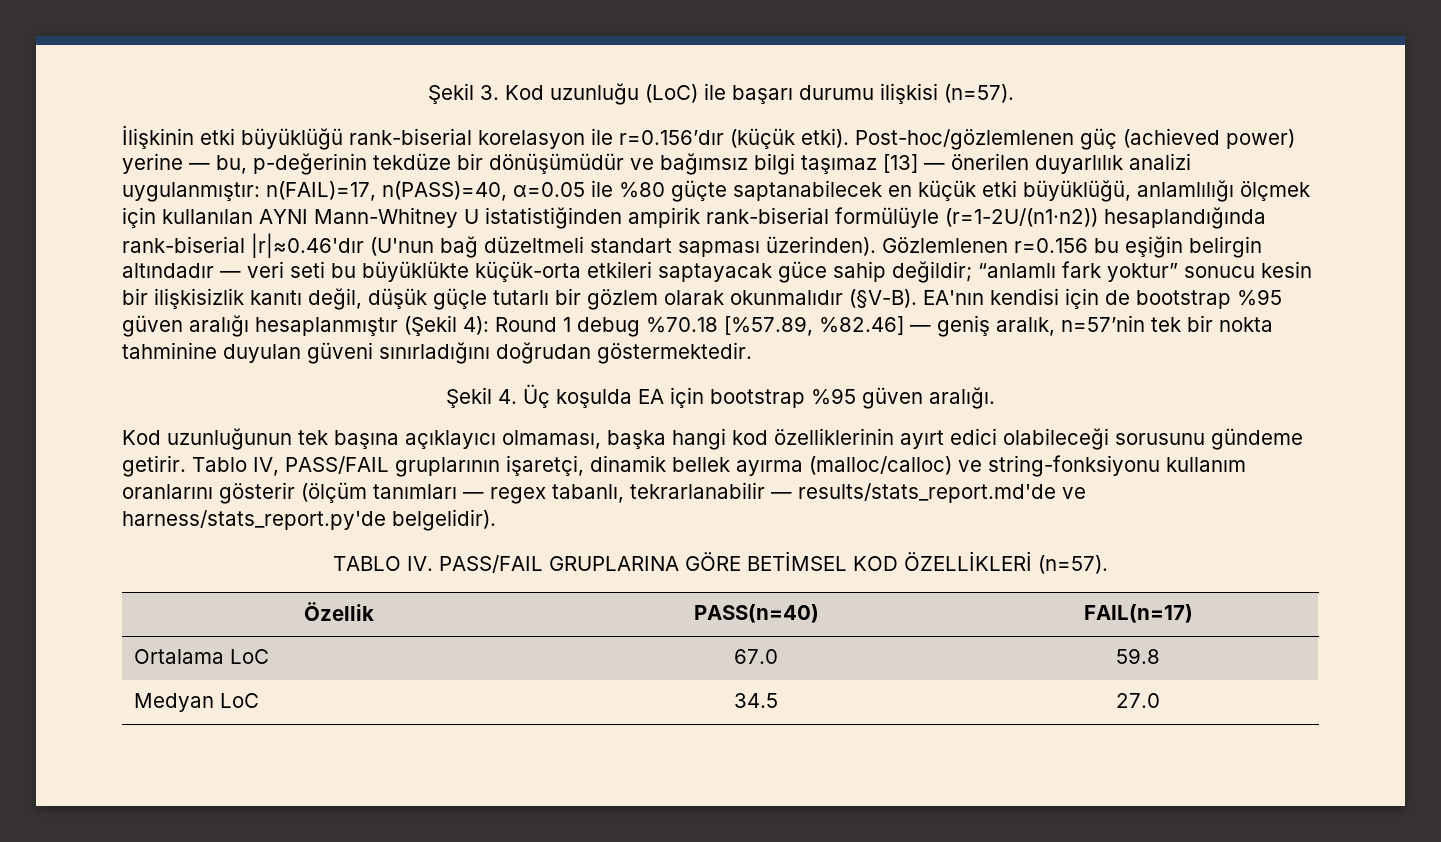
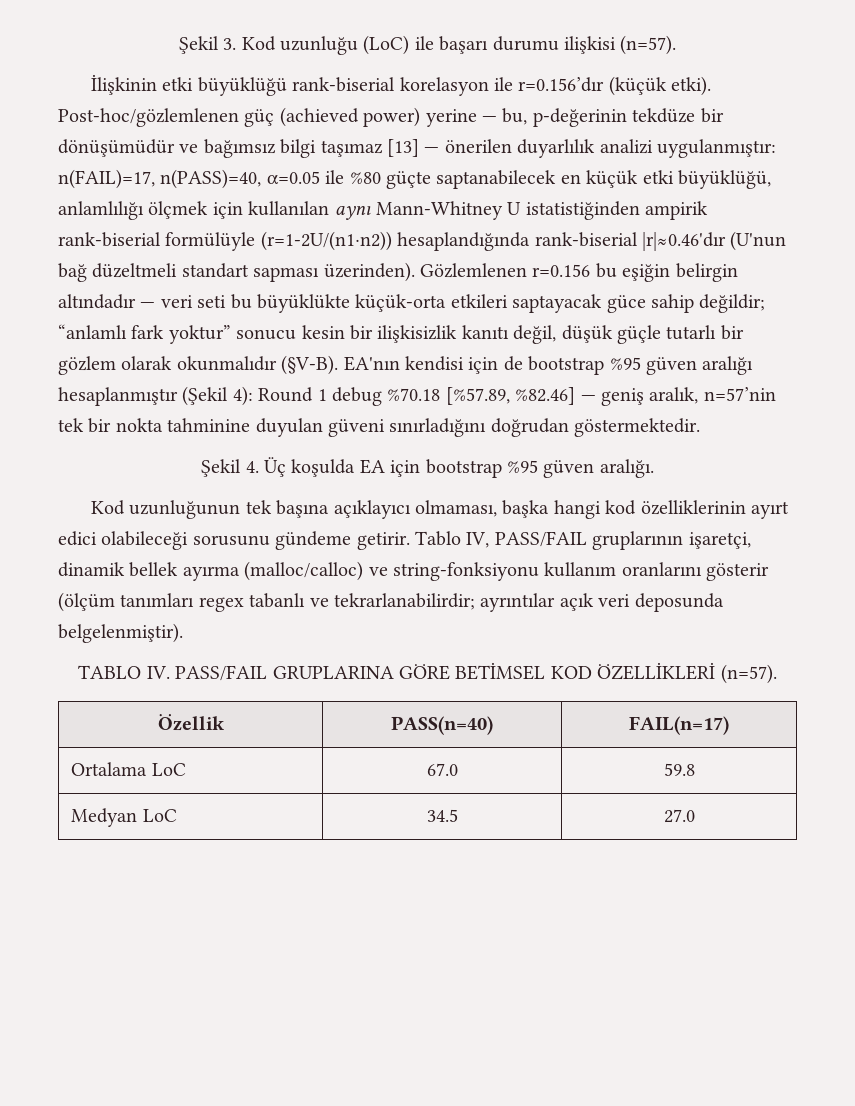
[259,209,308,224] AYNI -> [334,206,371,220] aynı
[463,482,1086,504] [122,509,496,531] — regex tabanlı, tekrarlanabilir — results/stats_report.md'de ve harness/stats_report.py'de belgelidir). -> [198,593,724,612] [58,623,183,643] regex tabanlı ve tekrarlanabilirdir; ayrıntılar açık veri deposunda belgelenmiştir).

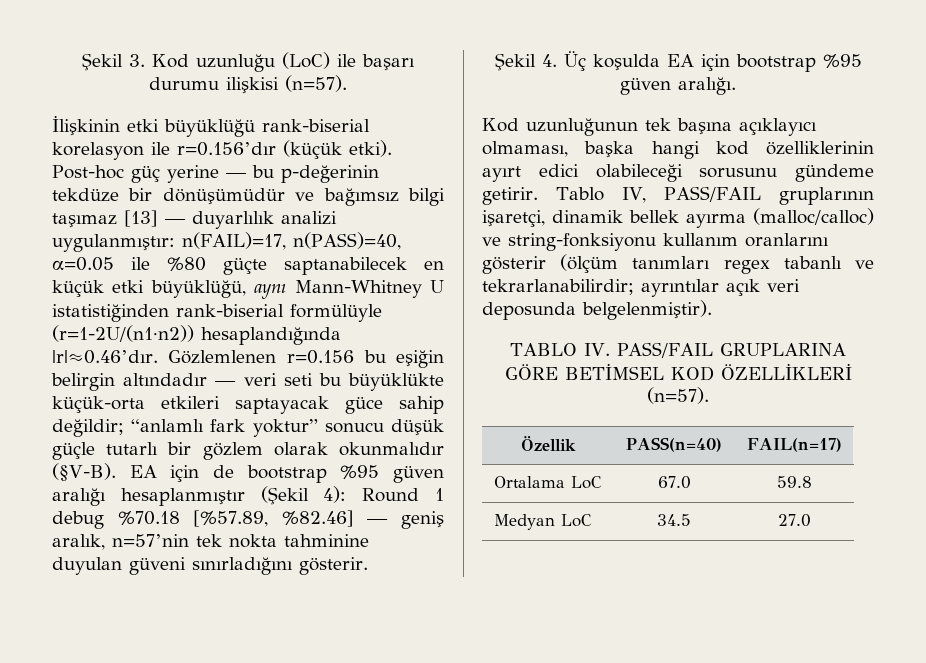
[58,107,421,127] Post-hoc/gözlemlenen güç (achieved power) -> [52,165,160,183] Post-hoc güç
[502,108,528,125] bu, -> [252,165,274,178] bu
[444,139,512,153] önerilen -> (186, 221) none
[58,201,330,220] anlamlılığı ölçmek için kullanılan -> (246, 289) none
[645,201,709,220] ampirik -> (169, 313) none
[534,231,787,251] [58,262,415,282] rank-biserial |r|≈0.46'dır (U'nun bağ düzeltmeli standart sapması üzerinden). -> [52,350,158,364] |r|≈0.46’dır.
[301,325,557,344] kesin bir ilişkisizlik kanıtı değil, -> (384, 427) none
[343,356,464,371] EA'nın kendisi -> [129,465,157,478] EA
[88,418,112,433] bir -> (222, 540) none
[490,418,701,437] doğrudan göstermektedir. -> [299,557,368,575] gösterir.

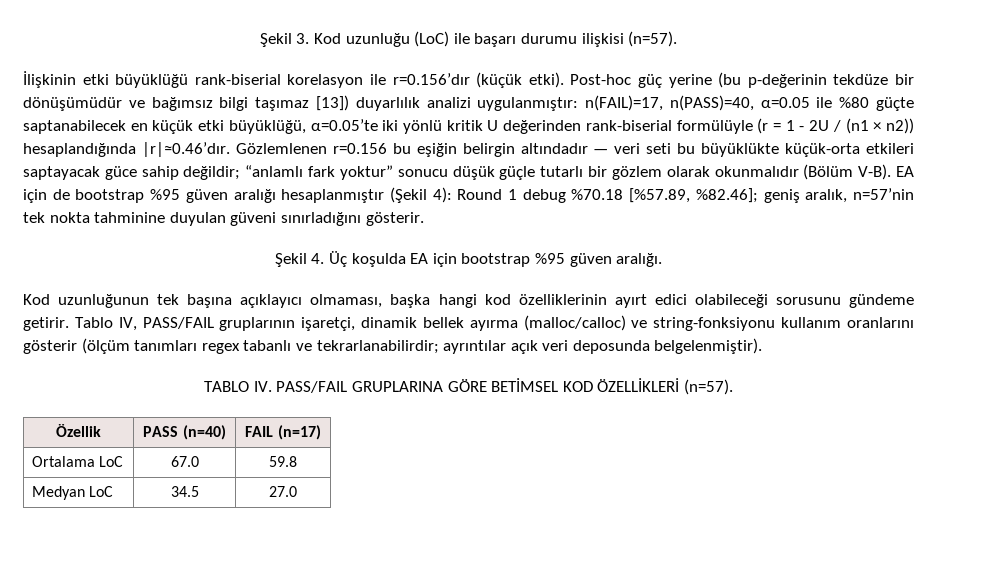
[226,165,274,178] — bu -> [718,72,742,88] (bu
[124,210,186,227] [13] — -> [315,95,349,111] [13])
[254,280,444,299] [52,304,382,322] [52,325,194,342] aynı Mann-Whitney U istatistiğinden rank-biserial formülüyle (r=1-2U/(n1·n2)) -> [310,118,914,134] α=0.05’te iki yönlü kritik U değerinden rank-biserial formülüyle (r = 1 - 2U / (n1 × n2))
[52,463,116,481] (§V-B). -> [803,164,892,180] (Bölüm V-B).
[281,510,389,527] %82.46] — -> [695,188,758,203] %82.46];
[626,437,723,452] [746,438,842,452] PASS(n=40) | FAIL(n=17) -> [143,425,226,440] [245,425,321,440] PASS (n=40) | FAIL (n=17)

